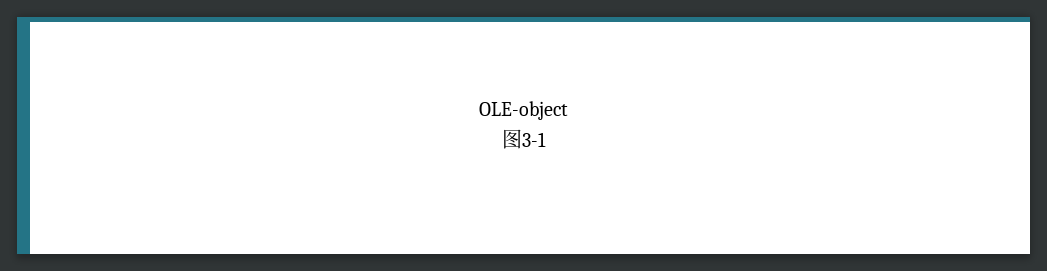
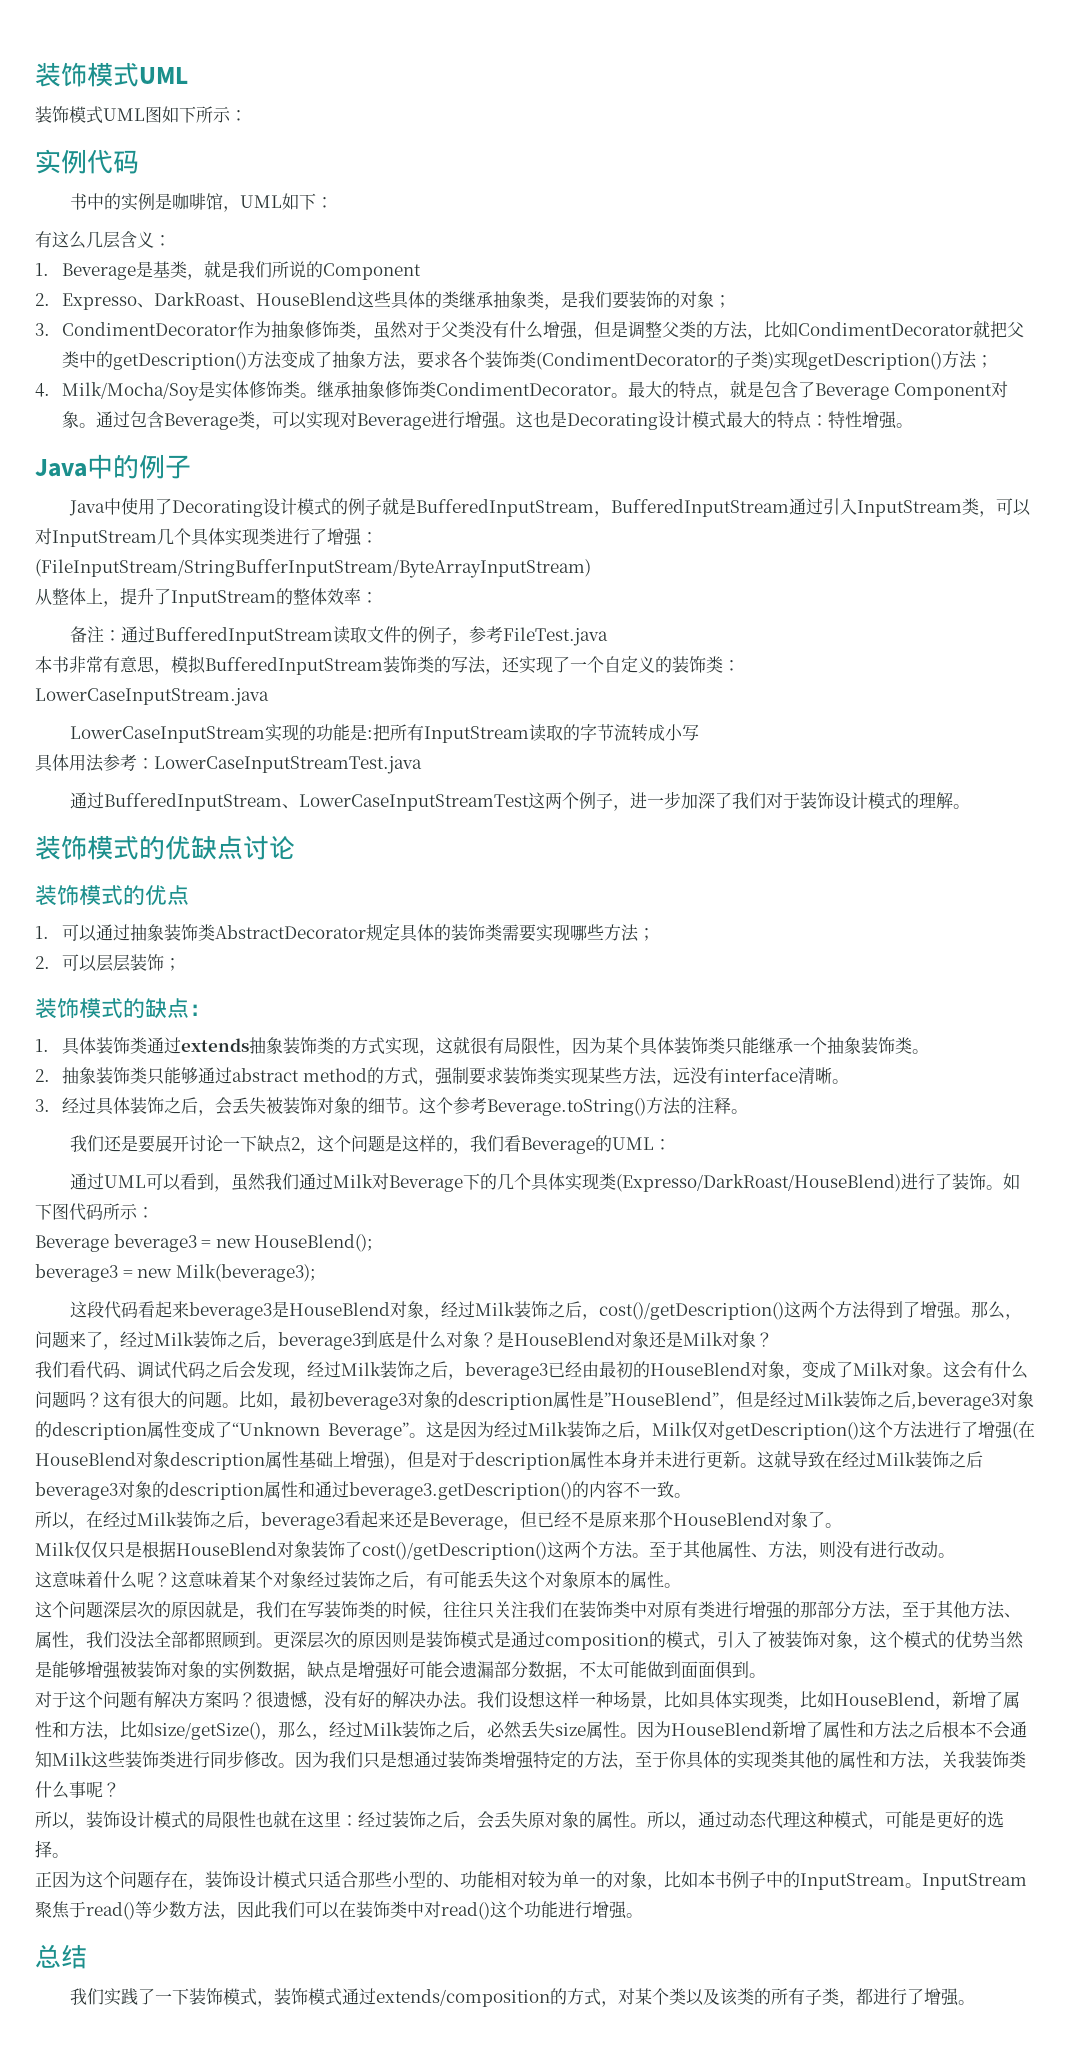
[479,101,568,120] [502,129,546,149] OLE-object // 图3-1 -> [35,62,188,87] [35,106,247,124] [35,149,139,174] [69,193,333,212] [35,231,171,249] [35,260,421,280] [35,291,731,310] [35,320,1024,340] [61,351,993,370] [35,380,1008,401] [61,411,913,430] [35,454,191,479] [68,497,1031,517] [35,528,378,547] [35,559,591,578] [35,588,378,607] [69,626,608,646] [35,655,740,675] [35,688,269,706] [69,724,699,743] [35,754,422,774] [69,791,970,811] [35,835,295,860] [35,885,189,906] [35,924,655,942] [35,954,181,972] [35,998,211,1019] [35,1036,929,1056] [35,1067,849,1086] [35,1097,748,1116] [69,1135,671,1154] [69,1173,1020,1192] [35,1203,154,1221] [35,1234,374,1252] [35,1264,316,1282] [69,1301,1022,1320] [35,1331,773,1350] [35,1361,1028,1380] [35,1391,1034,1410] [35,1421,1035,1440] [35,1450,983,1470] [35,1481,691,1500] [35,1511,842,1530] [35,1540,955,1560] [35,1571,681,1590] [35,1600,1021,1620] [35,1631,1024,1650] [35,1661,766,1680] [35,1691,1020,1710] [35,1721,1027,1740] [35,1750,1026,1770] [35,1781,120,1799] [35,1810,1004,1830] [35,1840,69,1858] [35,1871,1027,1890] [35,1901,643,1920] [35,1944,87,1969] [69,1988,975,2007] 装饰模式UML // 装饰模式UML图如下所示： // 实例代码 // 书中的实例是咖啡馆，UML如下： // 有这么几层含义： // 1. Beverage是基类，就是我们所说的Component // 2. Expresso、DarkRoast、HouseBlend这些具体的类继承抽象类，是我们要装饰的对象； // 3. CondimentDecorator作为抽象修饰类，虽然对于父类没有什么增强，但是调整父类的方法，比如CondimentDecorator就把父类中的getDescription()方法变成了抽象方法，要求各个装饰类(CondimentDecorator的子类)实现getDescription()方法； // 4. Milk/Mocha/Soy是实体修饰类。继承抽象修饰类CondimentDecorator。最大的特点，就是包含了Beverage Component对象。通过包含Beverage类，可以实现对Beverage进行增强。这也是Decorating设计模式最大的特点：特性增强。 // Java中的例子 // Java中使用了Decorating设计模式的例子就是BufferedInputStream，BufferedInputStream通过引入InputStream类，可以对InputStream几个具体实现类进行了增强： // (FileInputStream/StringBufferInputStream/ByteArrayInputStream) // 从整体上，提升了InputStream的整体效率： // 备注：通过BufferedInputStream读取文件的例子，参考FileTest.java // 本书非常有意思，模拟BufferedInputStream装饰类的写法，还实现了一个自定义的装饰类： // LowerCaseInputStream.java // LowerCaseInputStream实现的功能是:把所有InputStream读取的字节流转成小写 // 具体用法参考：LowerCaseInputStreamTest.java // 通过BufferedInputStream、LowerCaseInputStreamTest这两个例子，进一步加深了我们对于装饰设计模式的理解。 // 装饰模式的优缺点讨论 // 装饰模式的优点 // 1.可以通过抽象装饰类AbstractDecorator规定具体的装饰类需要实现哪些方法； // 2.可以层层装饰； // 装饰模式的缺点： // 1.具体装饰类通过extends抽象装饰类的方式实现，这就很有局限性，因为某个具体装饰类只能继承一个抽象装饰类。 // 2.抽象装饰类只能够通过abstract method的方式，强制要求装饰类实现某些方法，远没有interface清晰。 // 3.经过具体装饰之后，会丢失被装饰对象的细节。这个参考Beverage.toString()方法的注释。 // 我们还是要展开讨论一下缺点2，这个问题是这样的，我们看Beverage的UML： // 通过UML可以看到，虽然我们通过Milk对Beverage下的几个具体实现类(Expresso/DarkRoast/HouseBlend)进行了装饰。如下图代码所示： // Beverage beverage3 = new HouseBlend(); // beverage3 = new Milk(beverage3); // 这段代码看起来beverage3是HouseBlend对象，经过Milk装饰之后，cost()/getDescription()这两个方法得到了增强。那么，问题来了，经过Milk装饰之后，beverage3到底是什么对象？是HouseBlend对象还是Milk对象？ // 我们看代码、调试代码之后会发现，经过Milk装饰之后，beverage3已经由最初的HouseBlend对象，变成了Milk对象。这会有什么问题吗？这有很大的问题。比如，最初beverage3对象的description属性是”HouseBlend”，但是经过Milk装饰之后,beverage3对象的description属性变成了“Unknown Beverage”。这是因为经过Milk装饰之后，Milk仅对getDescription()这个方法进行了增强(在HouseBlend对象description属性基础上增强)，但是对于description属性本身并未进行更新。这就导致在经过Milk装饰之后beverage3对象的description属性和通过beverage3.getDescription()的内容不一致。 // 所以，在经过Milk装饰之后，beverage3看起来还是Beverage，但已经不是原来那个HouseBlend对象了。 // Milk仅仅只是根据HouseBlend对象装饰了cost()/getDescription()这两个方法。至于其他属性、方法，则没有进行改动。 // 这意味着什么呢？这意味着某个对象经过装饰之后，有可能丢失这个对象原本的属性。 // 这个问题深层次的原因就是，我们在写装饰类的时候，往往只关注我们在装饰类中对原有类进行增强的那部分方法，至于其他方法、属性，我们没法全部都照顾到。更深层次的原因则是装饰模式是通过composition的模式，引入了被装饰对象，这个模式的优势当然是能够增强被装饰对象的实例数据，缺点是增强好可能会遗漏部分数据，不太可能做到面面俱到。 // 对于这个问题有解决方案吗？很遗憾，没有好的解决办法。我们设想这样一种场景，比如具体实现类，比如HouseBlend，新增了属性和方法，比如size/getSize()，那么，经过Milk装饰之后，必然丢失size属性。因为HouseBlend新增了属性和方法之后根本不会通知Milk这些装饰类进行同步修改。因为我们只是想通过装饰类增强特定的方法，至于你具体的实现类其他的属性和方法，关我装饰类什么事呢？ // 所以，装饰设计模式的局限性也就在这里：经过装饰之后，会丢失原对象的属性。所以，通过动态代理这种模式，可能是更好的选择。 // 正因为这个问题存在，装饰设计模式只适合那些小型的、功能相对较为单一的对象，比如本书例子中的InputStream。InputStream聚焦于read()等少数方法，因此我们可以在装饰类中对read()这个功能进行增强。 // 总结 // 我们实践了一下装饰模式，装饰模式通过extends/composition的方式，对某个类以及该类的所有子类，都进行了增强。

